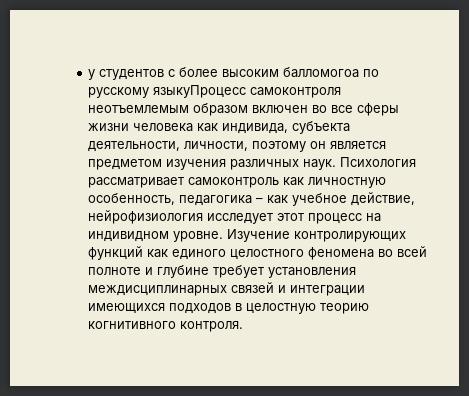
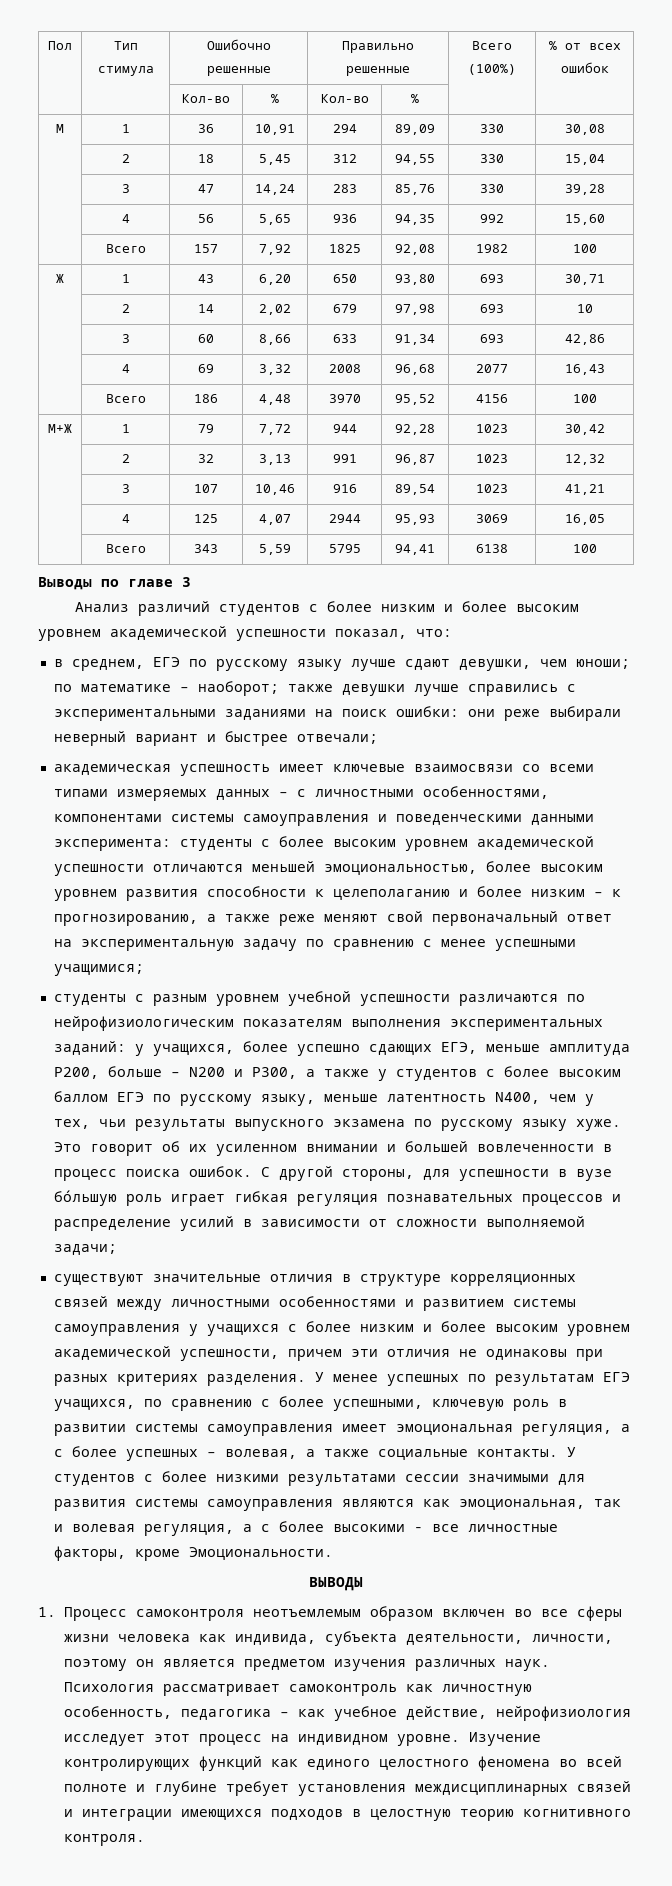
(88, 74) none -> [48,41,72,50] [113,41,138,50] [97,66,154,76] [206,39,271,50] [206,66,271,76] [342,41,414,53] [346,66,410,76] [472,41,512,50] [468,64,516,75] [548,41,621,50] [560,62,609,73] [182,94,230,103] [271,94,279,103] [320,94,369,103] [411,94,419,103] [56,124,64,133] [121,124,130,133] [198,124,214,133] [255,124,295,135] [332,124,357,133] [395,124,435,135] [480,124,504,133] [564,124,605,135] [121,154,130,163] [198,154,214,163] [259,154,291,165] [332,154,357,163] [395,154,435,165] [480,154,504,163] [564,154,605,165] [121,184,130,193] [198,184,214,193] [255,184,295,195] [332,184,357,193] [395,184,435,195] [480,184,504,193] [564,184,605,195] [121,214,130,223] [198,214,214,223] [259,214,291,225] [332,214,357,223] [395,214,435,225] [480,214,504,223] [564,214,605,225] [105,244,146,253] [194,244,218,253] [259,244,291,255] [328,244,361,253] [395,244,435,255] [476,244,508,253] [572,244,597,253] [56,274,64,283] [121,274,130,283] [198,274,214,283] [259,274,291,285] [332,274,357,283] [395,274,435,285] [480,274,504,283] [564,274,605,285] [121,304,130,313] [198,304,214,313] [259,304,291,315] [332,304,357,313] [395,304,435,315] [480,304,504,313] [576,304,593,313] [121,334,130,343] [198,334,214,343] [259,334,291,345] [332,334,357,343] [395,334,435,345] [480,334,504,343] [564,334,605,345] [121,364,130,373] [198,364,214,373] [259,364,291,375] [328,364,361,373] [395,364,435,375] [476,364,508,373] [564,364,605,375] [105,394,146,403] [194,394,218,403] [259,394,291,405] [328,394,361,403] [395,394,435,405] [476,394,508,403] [572,394,597,403] [48,424,72,433] [121,424,130,433] [198,424,214,433] [259,424,291,435] [332,424,357,433] [395,424,435,435] [476,424,508,433] [564,424,605,435] [121,454,130,463] [198,454,214,463] [259,454,291,465] [332,454,357,463] [395,454,435,465] [476,454,508,463] [564,454,605,465] [121,484,130,493] [194,484,218,493] [255,484,295,495] [332,484,357,493] [395,484,435,495] [476,484,508,493] [564,484,605,495] [121,514,130,523] [194,514,218,523] [259,514,291,525] [328,514,361,523] [395,514,435,525] [476,514,508,523] [564,514,605,525] [105,544,146,553] [194,544,218,553] [259,544,291,555] [328,544,361,553] [395,544,435,555] [476,544,508,553] [572,544,597,553] [38,577,191,590] [75,601,580,616] [38,626,452,641] [53,657,630,671] [53,681,576,696] [53,706,621,721] [53,731,378,746] [53,764,594,776] [53,786,549,801] [53,814,594,826] [53,836,594,851] [53,861,603,876] [53,886,621,901] [53,911,612,926] [53,939,576,951] [53,964,144,976] [53,991,585,1006] [53,1016,603,1031] [53,1041,630,1056] [53,1066,369,1079] Пол | Тип стимула | Ошибочно решенные | Правильно решенные | Всего (100%) | % от всех ошибок // | | Кол-во | % | Кол-во | % | | // М | 1 | 36 | 10,91 | 294 | 89,09 | 330 | 30,08 // | 2 | 18 | 5,45 | 312 | 94,55 | 330 | 15,04 // | 3 | 47 | 14,24 | 283 | 85,76 | 330 | 39,28 // | 4 | 56 | 5,65 | 936 | 94,35 | 992 | 15,60 // | Всего | 157 | 7,92 | 1825 | 92,08 | 1982 | 100 // Ж | 1 | 43 | 6,20 | 650 | 93,80 | 693 | 30,71 // | 2 | 14 | 2,02 | 679 | 97,98 | 693 | 10 // | 3 | 60 | 8,66 | 633 | 91,34 | 693 | 42,86 // | 4 | 69 | 3,32 | 2008 | 96,68 | 2077 | 16,43 // | Всего | 186 | 4,48 | 3970 | 95,52 | 4156 | 100 // М+Ж | 1 | 79 | 7,72 | 944 | 92,28 | 1023 | 30,42 // | 2 | 32 | 3,13 | 991 | 96,87 | 1023 | 12,32 // | 3 | 107 | 10,46 | 916 | 89,54 | 1023 | 41,21 // | 4 | 125 | 4,07 | 2944 | 95,93 | 3069 | 16,05 // | Всего | 343 | 5,59 | 5795 | 94,41 | 6138 | 100 // Выводы по главе 3 // Анализ различий студентов с более низким и более высоким уровнем академической успешности показал, что: // в среднем, ЕГЭ по русскому языку лучше сдают девушки, чем юноши; по математике – наоборот; также девушки лучше справились с экспериментальными заданиями на поиск ошибки: они реже выбирали неверный вариант и быстрее отвечали; // академическая успешность имеет ключевые взаимосвязи со всеми типами измеряемых данных – с личностными особенностями, компонентами системы самоуправления и поведенческими данными эксперимента: студенты с более высоким уровнем академической успешности отличаются меньшей эмоциональностью, более высоким уровнем развития способности к целеполаганию и более низким – к прогнозированию, а также реже меняют свой первоначальный ответ на экспериментальную задачу по сравнению с менее успешными учащимися; // студенты с разным уровнем учебной успешности различаются по нейрофизиологическим показателям выполнения экспериментальных заданий: у учащихся, более успешно сдающих ЕГЭ, меньше амплитуда P200, больше – N200 и P300, а также
[283,67,380,78] [88,85,247,98] балломогоа по русскому языкуПроцесс -> [53,1091,594,1106] [53,1119,621,1131] [53,1141,612,1156] [53,1166,612,1181] [53,1190,621,1206] [53,1216,585,1231] [53,1244,117,1255] [53,1274,576,1286] [53,1296,576,1311] [53,1321,630,1336] [53,1346,603,1361] [53,1372,630,1386] [53,1396,567,1411] [53,1424,630,1436] [53,1446,576,1461] [53,1471,585,1486] [53,1499,621,1511] [53,1521,558,1536] [53,1546,333,1561] [309,1577,363,1591] [38,1607,127,1621] баллом ЕГЭ по русскому языку, меньше латентность N400, чем у тех, чьи результаты выпускного экзамена по русскому языку хуже. Это говорит об их усиленном внимании и большей вовлеченности в процесс поиска ошибок. С другой стороны, для успешности в вузе бóльшую роль играет гибкая регуляция познавательных процессов и распределение усилий в зависимости от сложности выполняемой задачи; // существуют значительные отличия в структуре корреляционных связей между личностными особенностями и развитием системы самоуправления у учащихся с более низким и более высоким уровнем академической успешности, причем эти отличия не одинаковы при разных критериях разделения. У менее успешных по результатам ЕГЭ учащихся, по сравнению с более успешными, ключевую роль в развитии системы самоуправления имеет эмоциональная регуляция, а с более успешных – волевая, а также социальные контакты. У студентов с более низкими результатами сессии значимыми для развития системы самоуправления являются как эмоциональная, так и волевая регуляция, а с более высокими - все личностные факторы, кроме Эмоциональности. // ВЫВОДЫ // 1. Процесс

